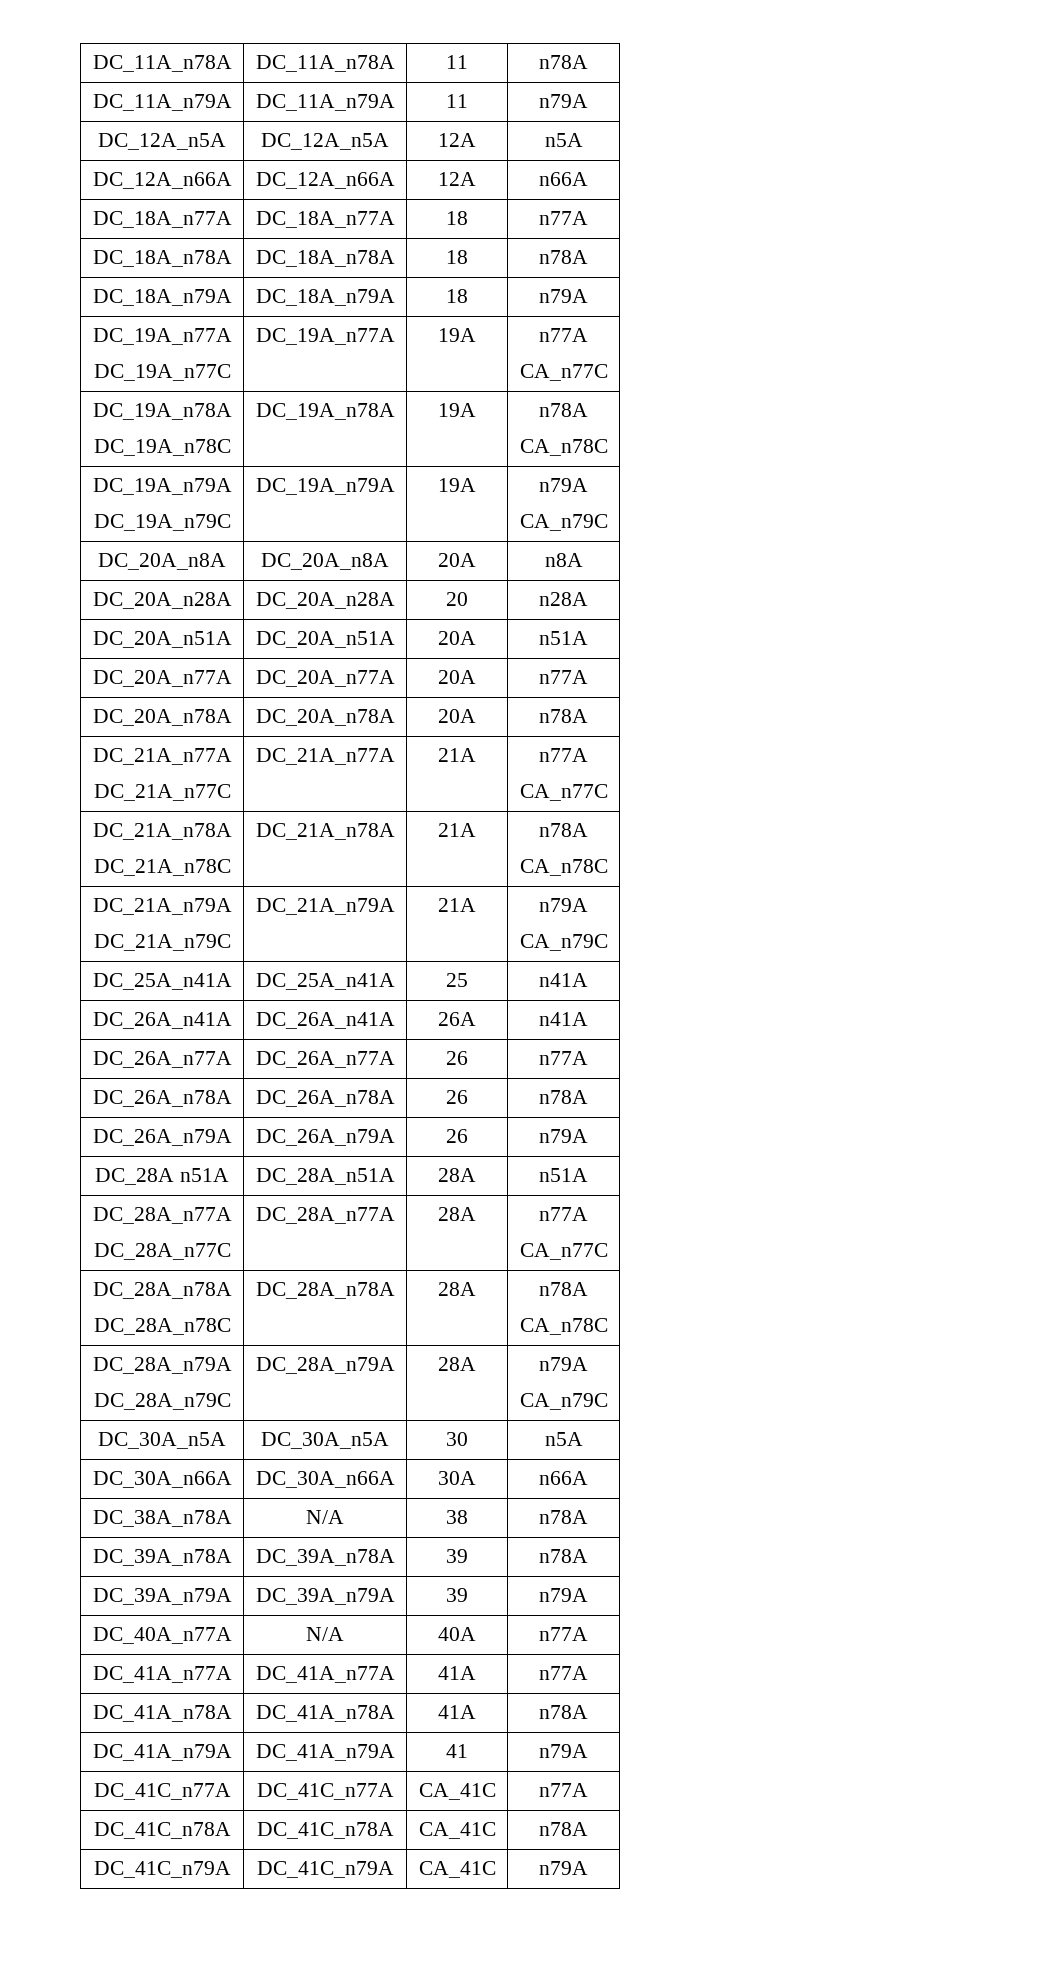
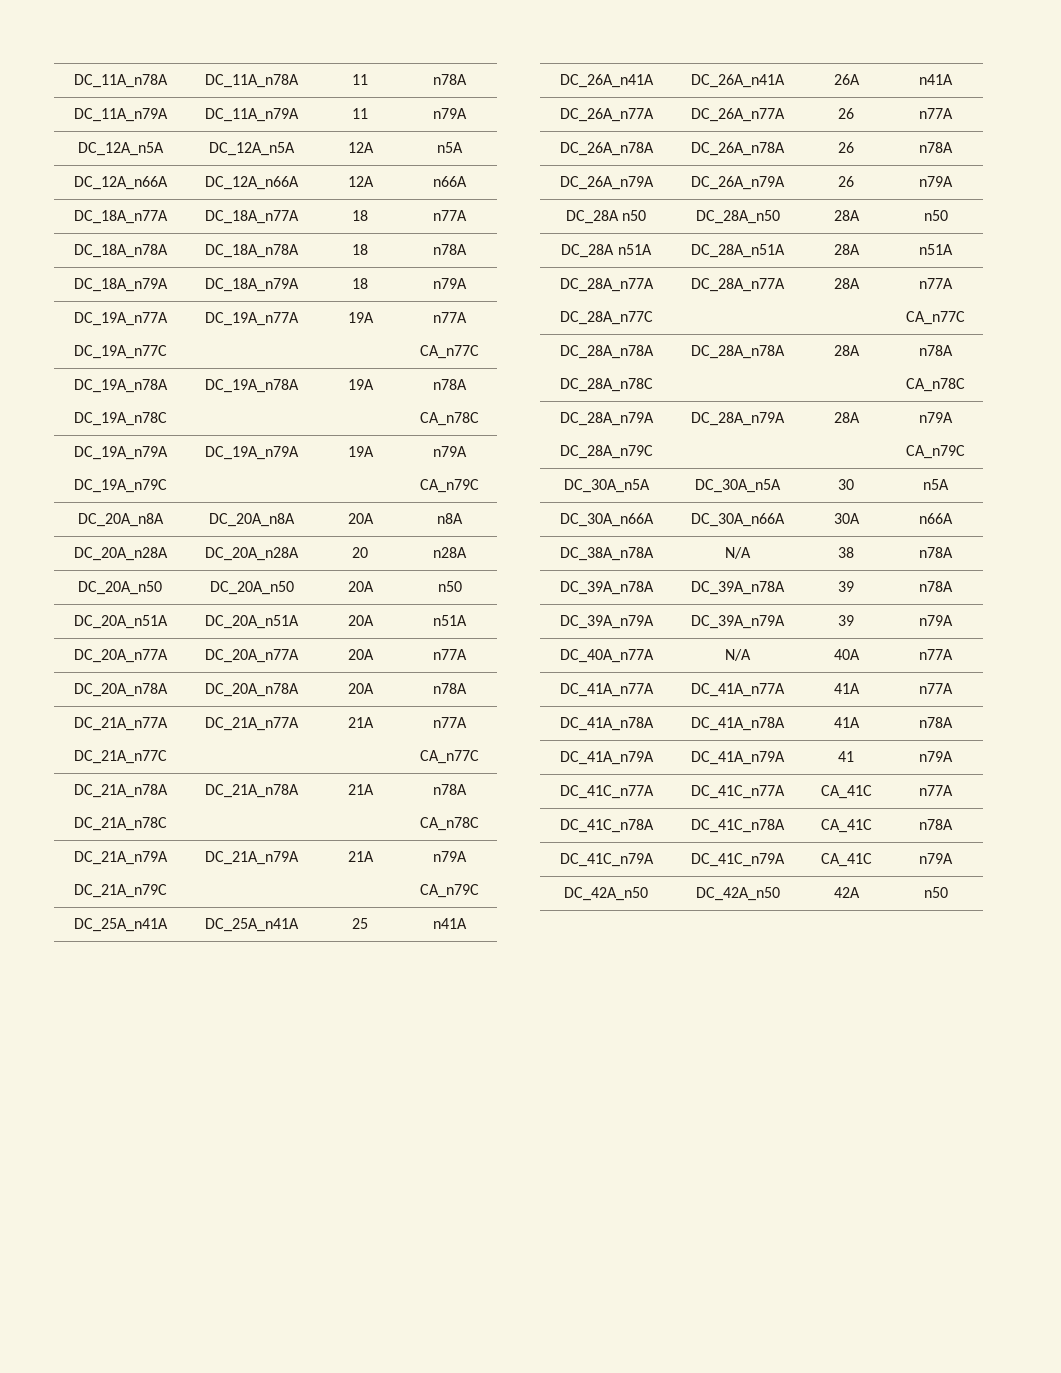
(588, 599) none -> [78,581,162,595] [209,581,294,595] [347,581,374,592] [437,581,462,592] // DC_20A_n50 | DC_20A_n50 | 20A | n50
(588, 1136) none -> [565,210,647,224] [695,210,780,224] [833,210,860,221] [923,210,948,221] // DC_28A n50 | DC_28A_n50 | 28A | n50
(588, 1868) none -> [564,887,648,901] [695,887,780,901] [833,887,860,898] [923,887,948,898] // DC_42A_n50 | DC_42A_n50 | 42A | n50

